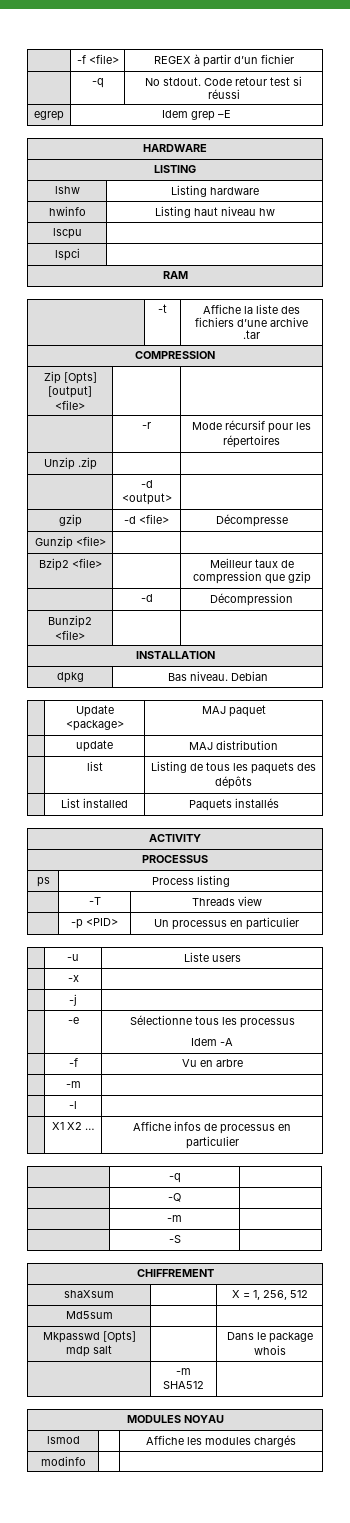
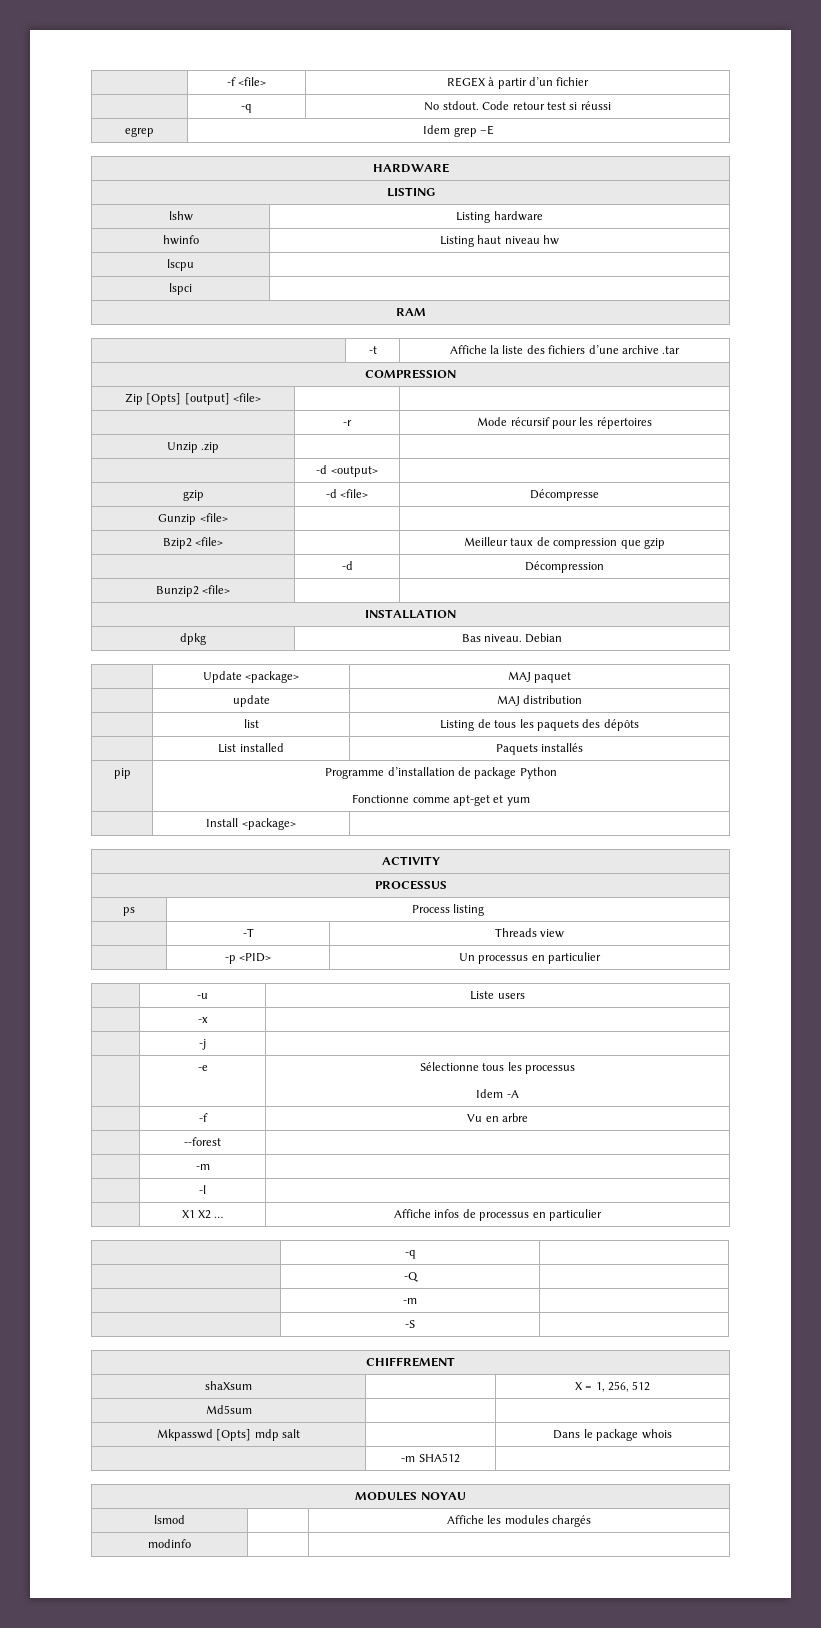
(279, 803) none -> [113,768,131,779] [325,767,557,779] [352,794,530,806] [206,818,296,830] // pip | Programme d’installation de package Python // Fonctionne comme apt-get et yum // | Install <package> |
(243, 1063) none -> [184,1137,221,1146] // | --forest |

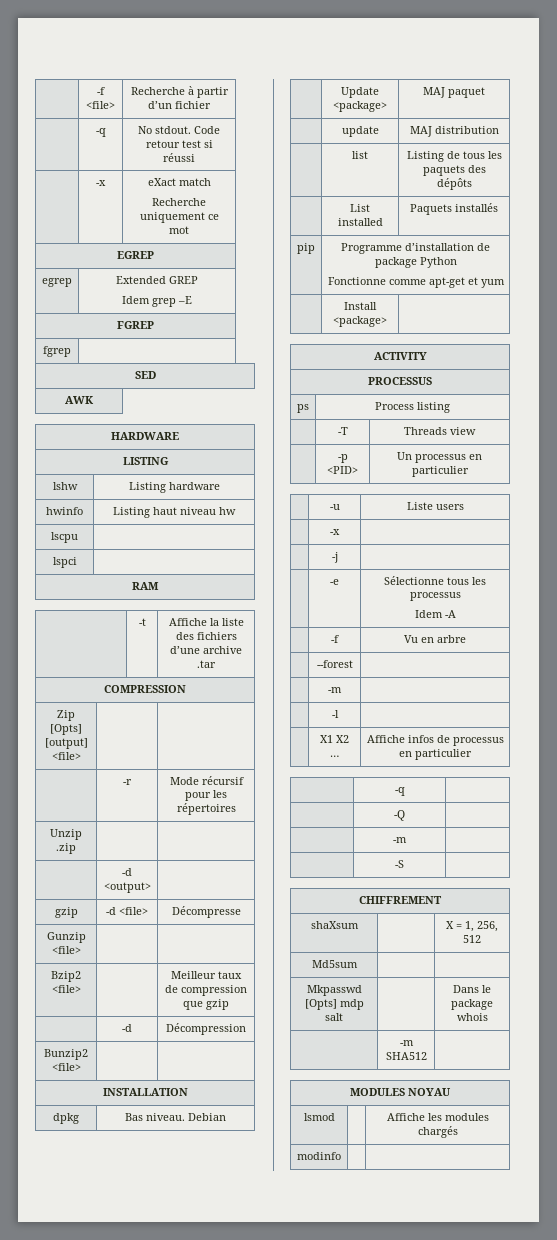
[446,77,486,87] REGEX -> [130,87,185,95] Recherche
(611, 105) none -> [96,180,106,186] [147,178,211,186] [152,198,206,206] [139,212,219,223] [169,226,189,234] [117,251,154,259] // | -x | eXact match // Recherche uniquement ce mot // EGREP
(154, 132) none -> [116,276,198,284] Extended GREP //
(494, 130) none -> [117,321,154,329] [43,346,71,357] [134,371,156,379] [65,396,94,404] // FGREP // fgrep | // SED // AWK

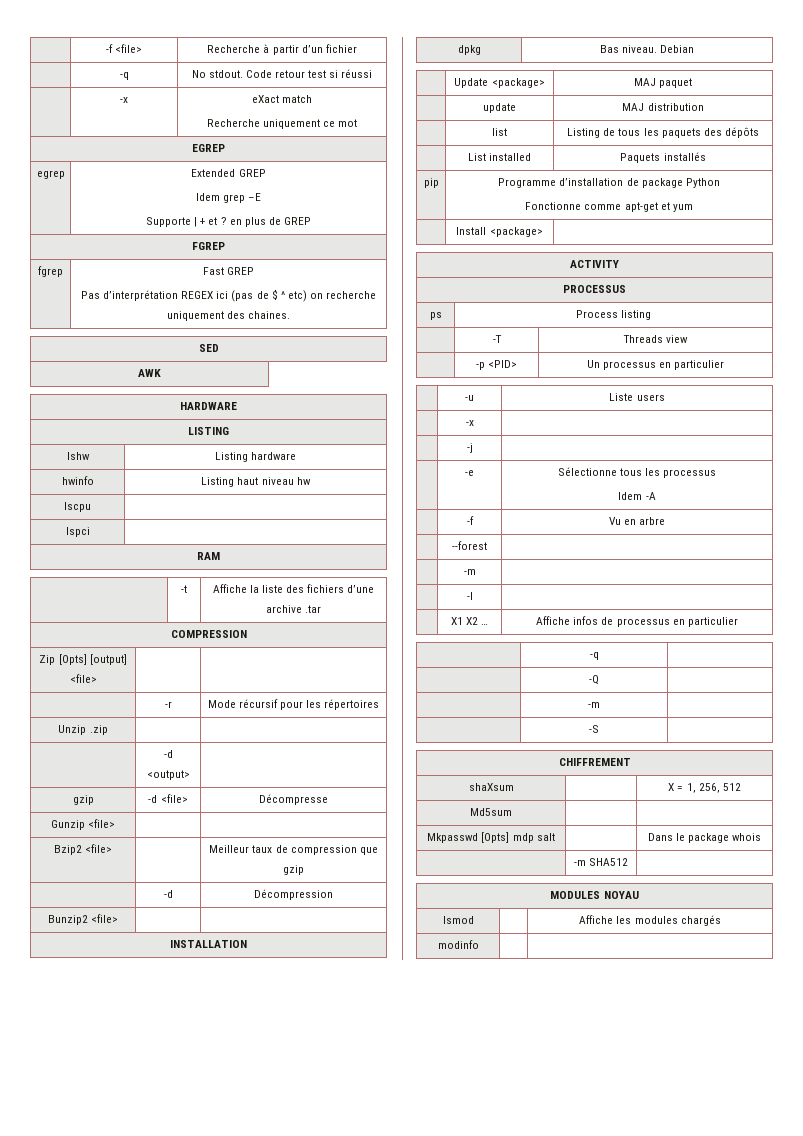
[117,321,154,329] [43,346,71,357] // FGREP // fgrep | -> [146,217,311,227] [192,242,225,250] [38,266,63,277] [202,267,255,275] [80,289,377,302] [166,311,291,321] // Supporte | + et ? en plus de GREP // FGREP // fgrep | Fast GREP // Pas d’interprétation REGEX ici (pas de $ ^ etc) on recherche uniquement des chaines.

